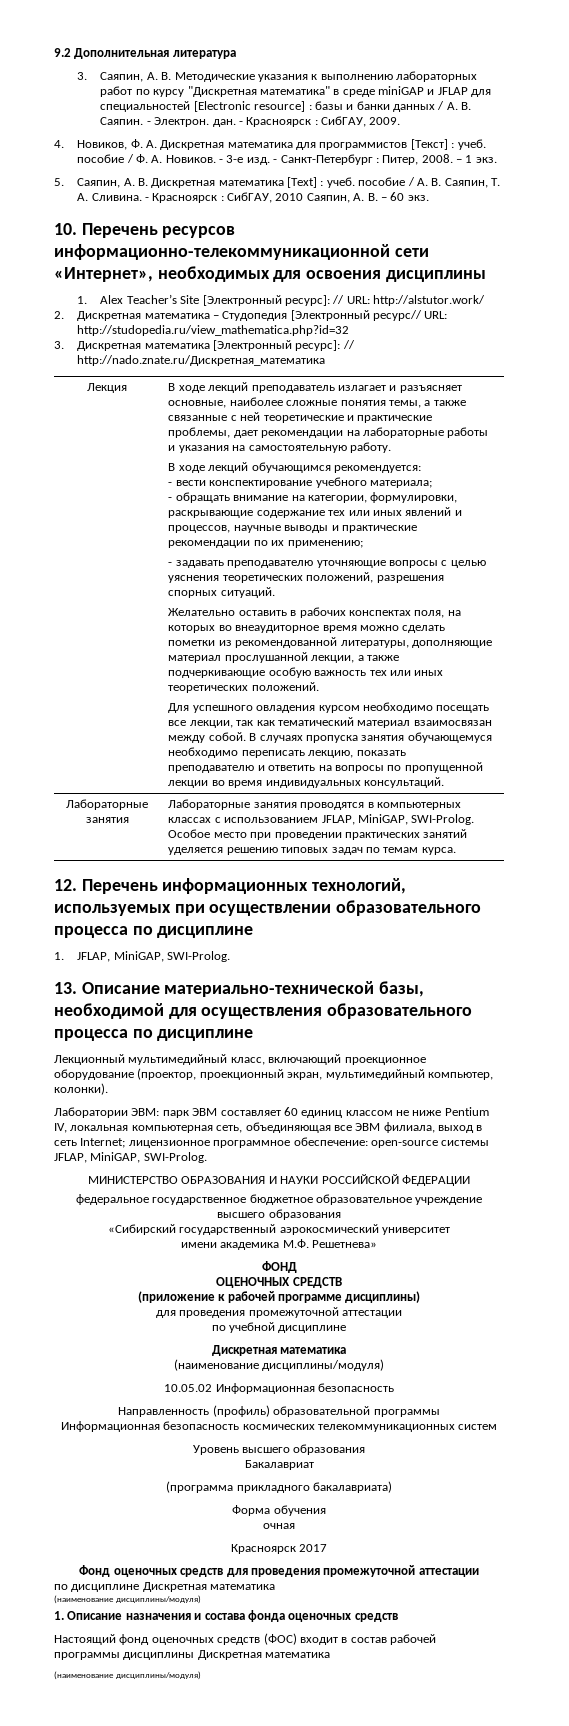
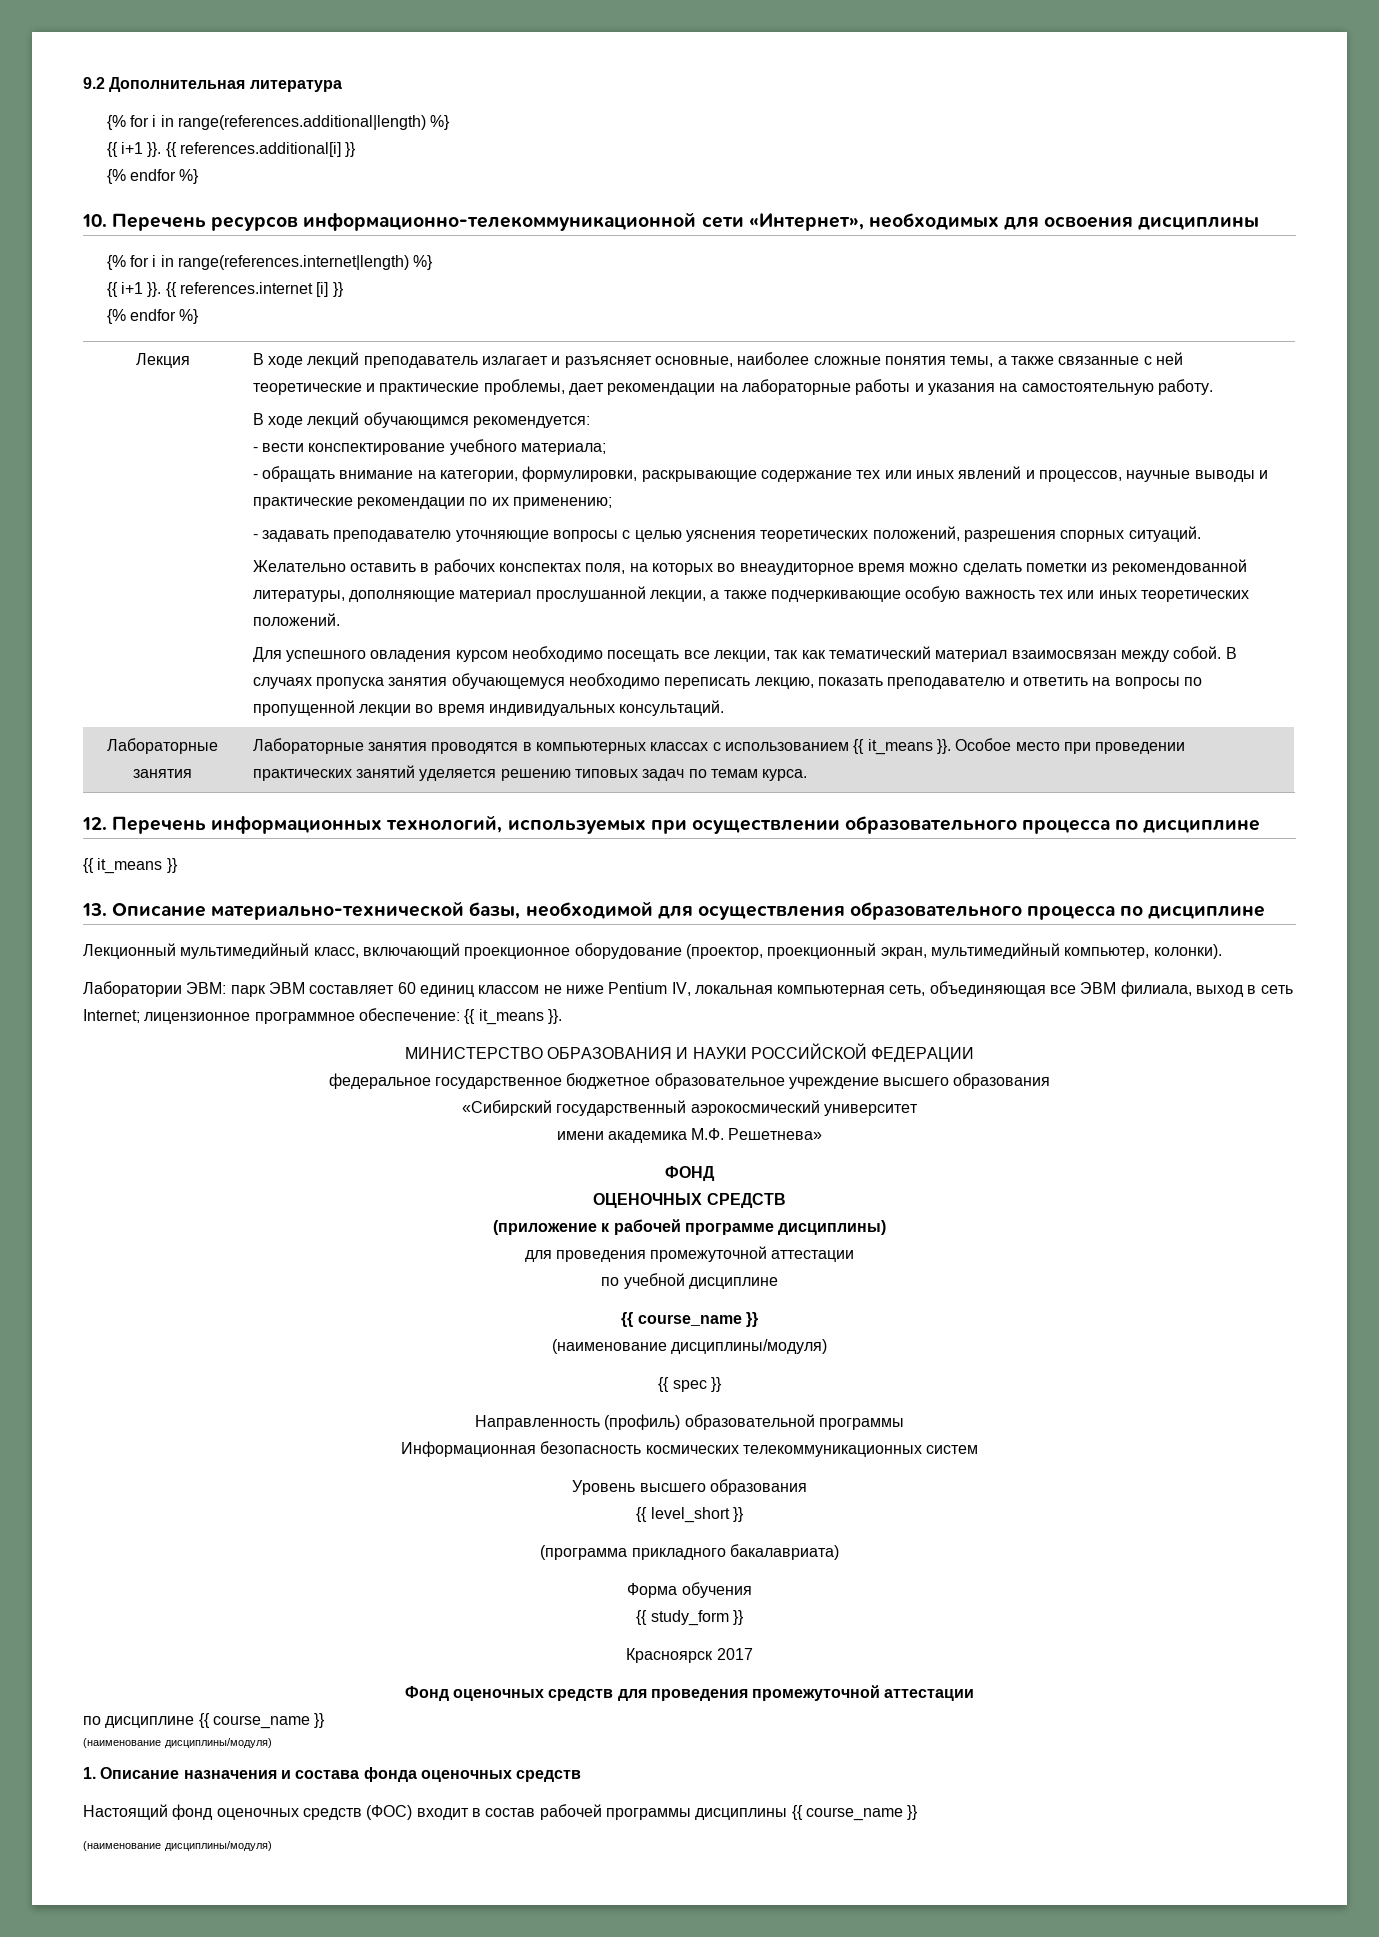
[77,71,478,82] [100,86,492,97] [100,101,472,112] [100,116,401,127] [54,139,486,150] [77,154,497,165] [54,177,501,188] [77,192,429,203] 3. Саяпин, А. В. Методические указания к выполнению лабораторных работ по курсу "Дискретная математика" в среде miniGAP и JFLAP для специальностей [Electronic resource] : базы и банки данных / А. В. Саяпин. - Электрон. дан. - Красноярск : СибГАУ, 2009. // 4. Новиков, Ф. А. Дискретная математика для программистов [Текст] : учеб. пособие / Ф. А. Новиков. - 3-е изд. - Санкт-Петербург : Питер, 2008. – 1 экз. // 5. Саяпин, А. В. Дискретная математика [Text] : учеб. пособие / А. В. Саяпин, Т. А. Сливина. - Красноярск : СибГАУ, 2010 Саяпин, А. В. – 60 экз. -> [106,115,451,130] [106,142,357,157] [106,169,200,184] {% for i in range(references.additional|length) %} // {{ i+1 }}. {{ references.additional[i] }} // {% endfor %}
[77,294,486,306] [54,310,448,321] [77,325,350,336] [54,340,355,351] [77,355,326,366] 1. Alex Teacher’s Site [Электронный ресурс]: // URL: http://alstutor.work/ // 2. Дискретная математика – Студопедия [Электронный ресурс// URL: http://studopedia.ru/view_mathematica.php?id=32 // 3. Дискретная математика [Электронный ресурс]: // http://nado.znate.ru/Дискретная_математика -> [106,255,434,270] [106,282,344,297] [106,309,200,324] {% for i in range(references.internet|length) %} // {{ i+1 }}. {{ references.internet [i] }} // {% endfor %}
[321,814,475,825] JFLAP, MiniGAP, SWI-Prolog. -> [853,739,951,755] {{ it_means }}.
[54,951,230,962] 1. JFLAP, MiniGAP, SWI-Prolog. -> [83,858,178,874] {{ it_means }}
[370,1140,490,1148] [54,1152,207,1163] open-source системы JFLAP, MiniGAP, SWI-Prolog. -> [464,1009,562,1025] {{ it_means }}.
[211,1345,347,1356] [173,1359,385,1371] [164,1383,394,1394] Дискретная математика // (наименование дисциплины/модуля) // 10.05.02 Информационная безопасность -> [621,1312,758,1327] [551,1339,828,1354] [658,1377,722,1392] {{ course_name }} // (наименование дисциплины/модуля) // {{ spec }}
[244,1460,314,1470] Бакалавриат -> [636,1507,744,1523] {{ level_short }}
[263,1523,295,1529] очная -> [636,1610,744,1626] {{ study_form }}
[142,1582,276,1592] Дискретная математика -> [198,1713,326,1729] {{ course_name }}
[197,1650,331,1660] Дискретная математика -> [791,1805,919,1821] {{ course_name }}

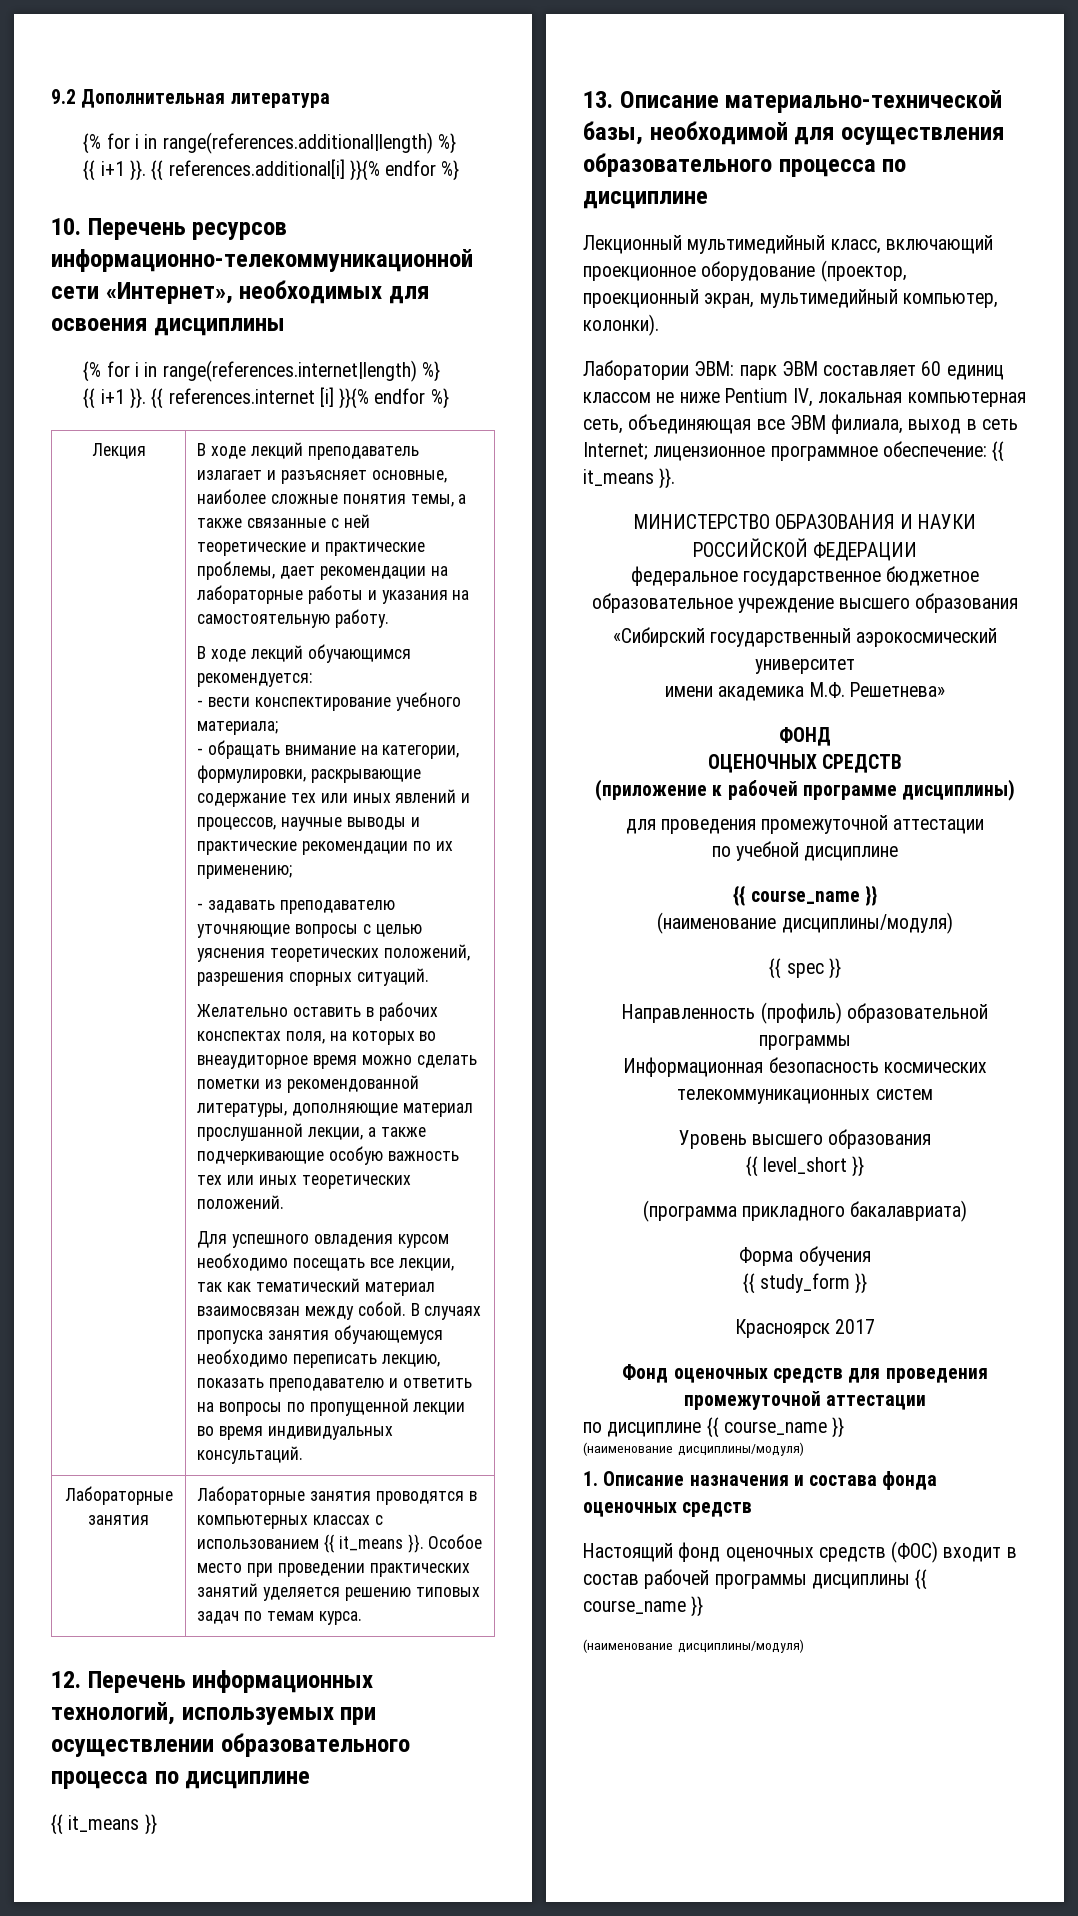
[345,142,357,157] [106,169,126,184] }} // {% -> [349,160,380,181] }}{%
[332,282,344,297] [106,309,126,324] }} // {% -> [339,388,370,409] }}{%

